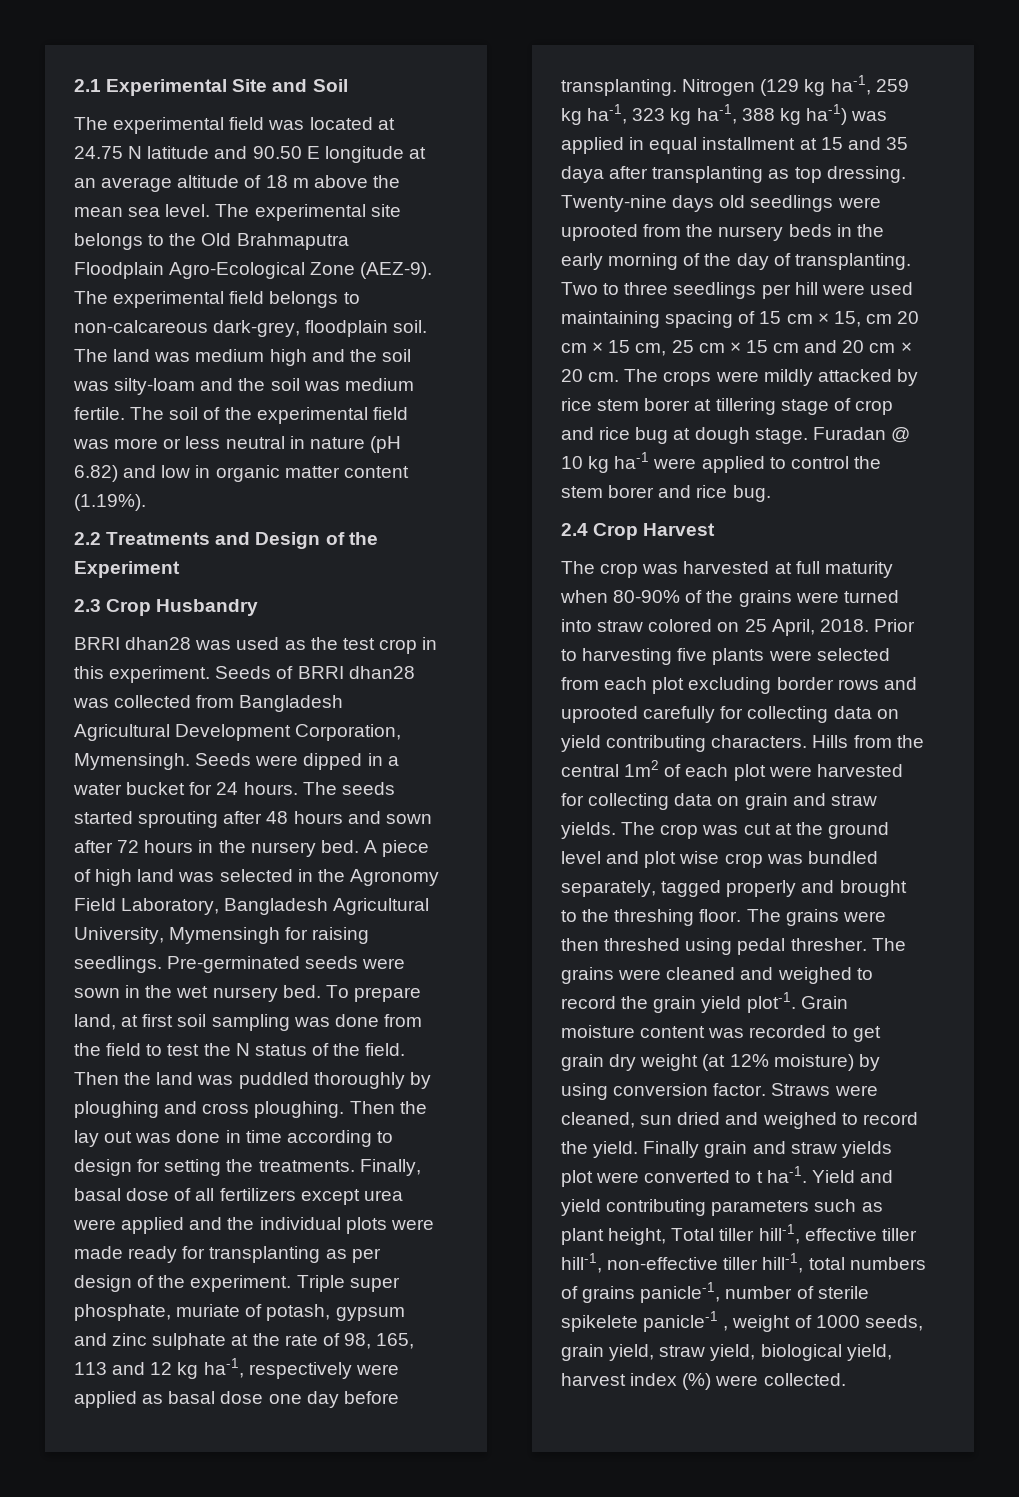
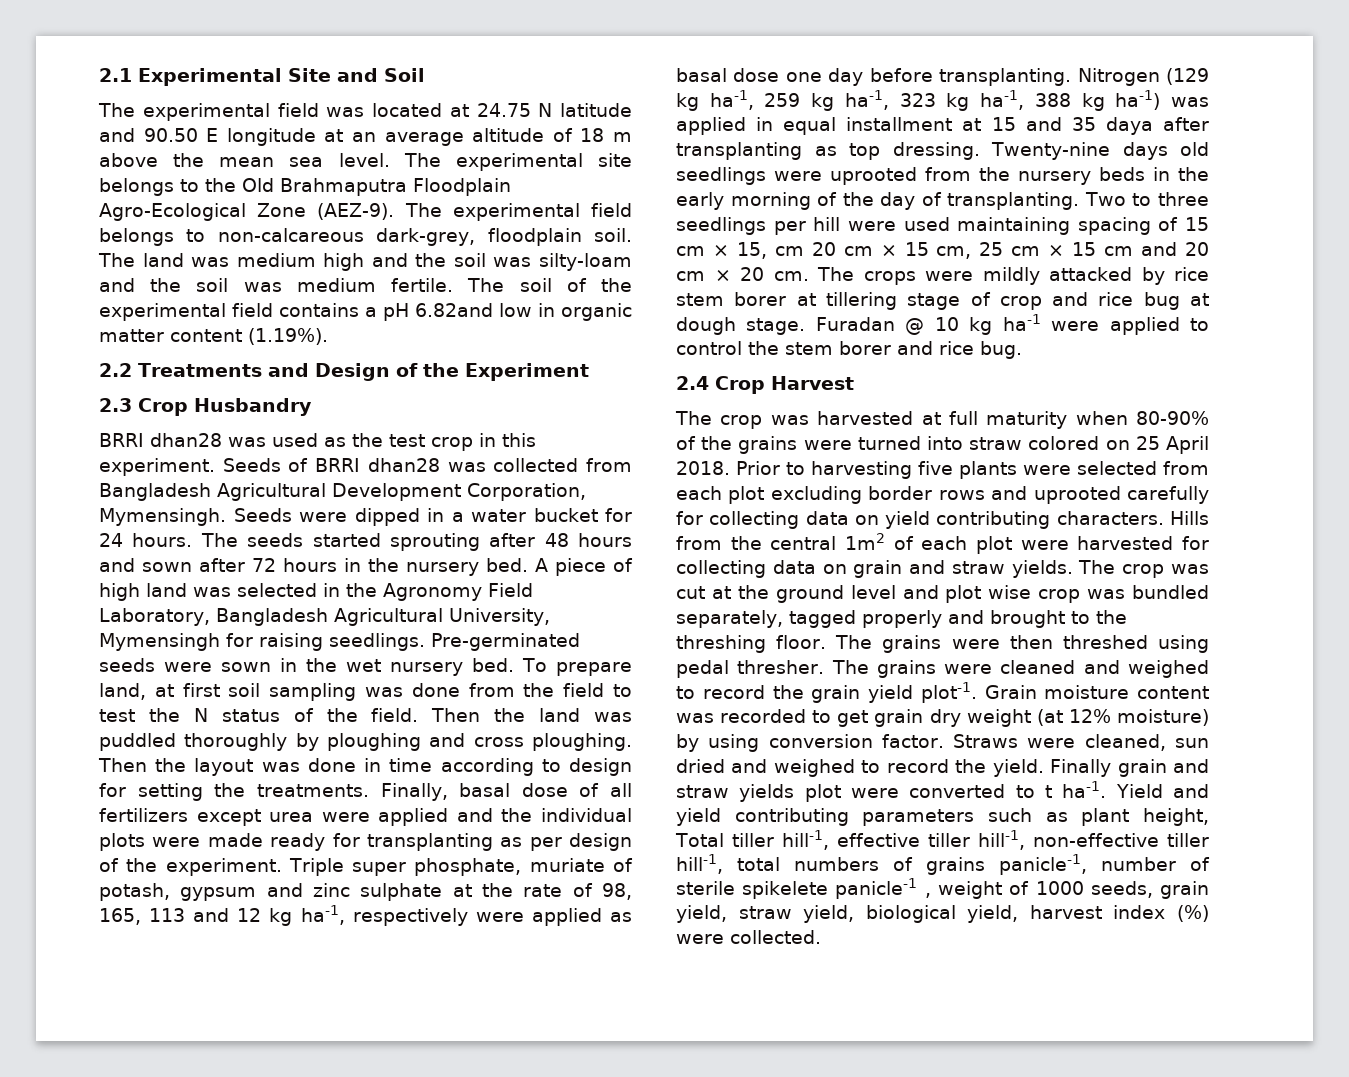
[73,436,401,453] [74,465,157,482] was more or less neutral in nature (pH 6.82) and -> [279,303,493,321] contains a pH 6.82and
[74,1130,133,1147] lay out -> [194,758,254,776] layout
[771,619,815,636] April, -> [1166,436,1209,454] April

